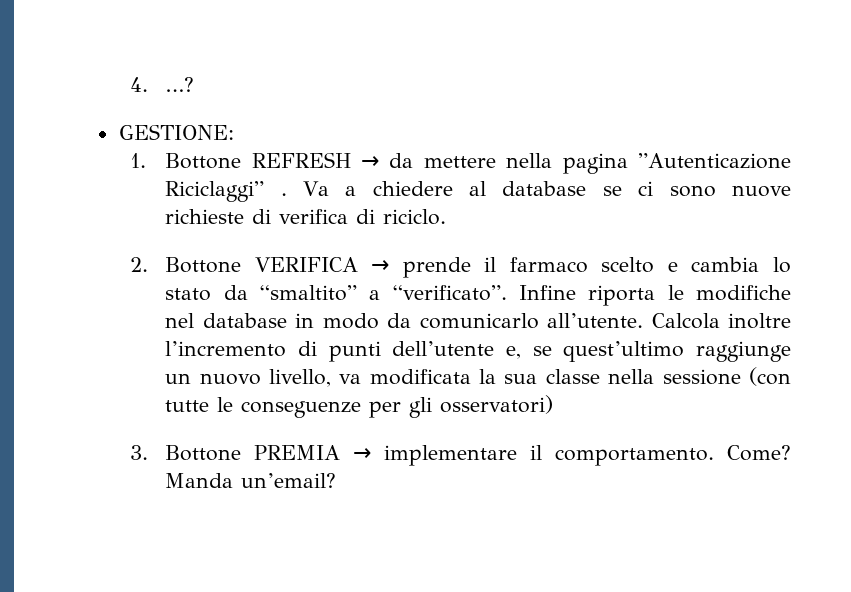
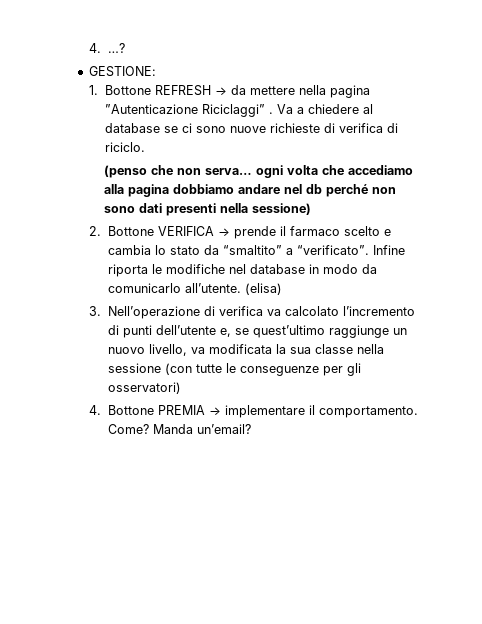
(447, 217) none -> [103,165,413,178] [103,184,396,197] [103,203,311,216] // (penso che non serva… ogni volta che accediamo alla pagina dobbiamo andare nel db perché non sono dati presenti nella sessione)
[651,313,792,329] Calcola inoltre -> [244,283,282,295] [89,306,339,319] (elisa) // 3. Nell’operazione di verifica va calcolato
[130,445,149,460] 3. -> [89,405,102,415] 4.

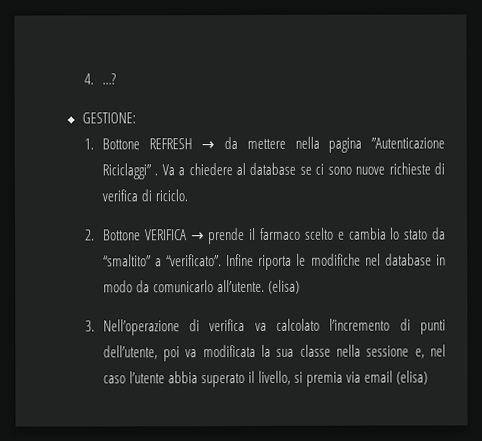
[103,165,413,178] [103,184,396,197] [103,203,311,216] // (penso che non serva… ogni volta che accediamo alla pagina dobbiamo andare nel db perché non sono dati presenti nella sessione) -> (188, 195) none
[155,325,407,338] [107,344,187,356] dell’utente e, se quest’ultimo raggiunge un nuovo livello, -> [102,345,181,362] dell’utente, poi
[164,363,361,376] [107,382,181,394] [89,405,418,418] [107,424,251,434] (con tutte le conseguenze per gli osservatori) // 4. Bottone PREMIA → implementare il comportamento. Come? Manda un’email? -> [414,344,446,359] [102,370,429,388] e, nel caso l’utente abbia superato il livello, si premia via email (elisa)

